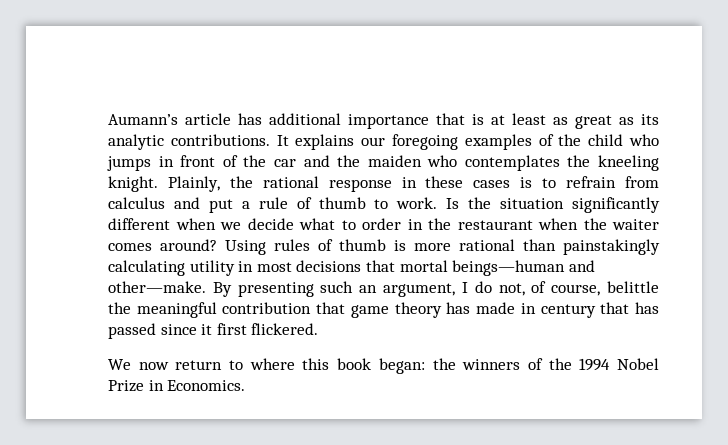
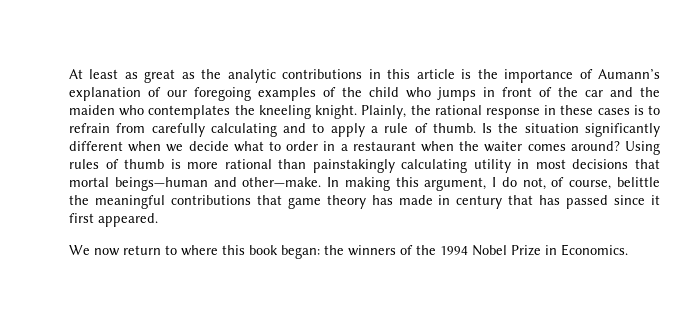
[108,113,659,129] [108,134,355,150] Aumann’s article has additional importance that is at least as great as its analytic contributions. It explains -> [69,69,660,83] [69,87,161,101] At least as great as the analytic contributions in this article is the importance of Aumann’s explanation of
[108,197,438,213] calculus and put a rule of thumb to work. -> [151,123,476,137] carefully calculating and to apply a rule of thumb.
[428,218,451,230] the -> [340,144,348,151] a
[212,281,378,297] By presenting such an -> [327,177,419,191] In making this
[222,302,312,314] contribution -> [170,195,251,205] contributions
[251,323,319,335] flickered. -> [98,213,158,227] appeared.

